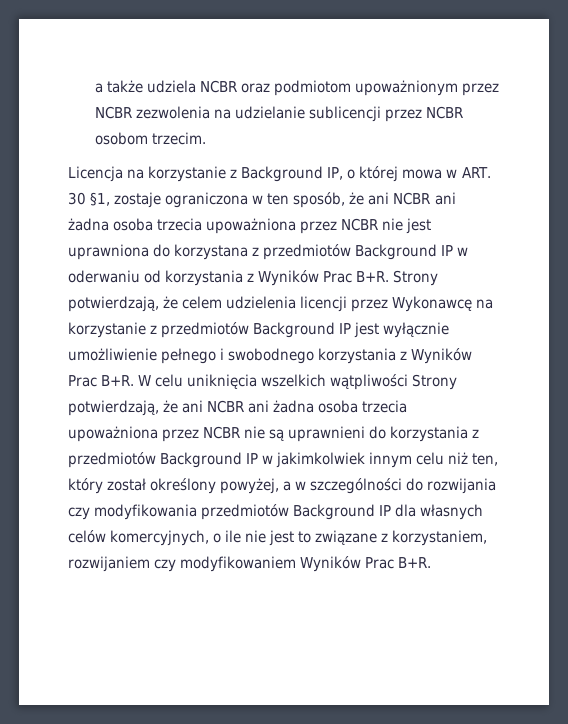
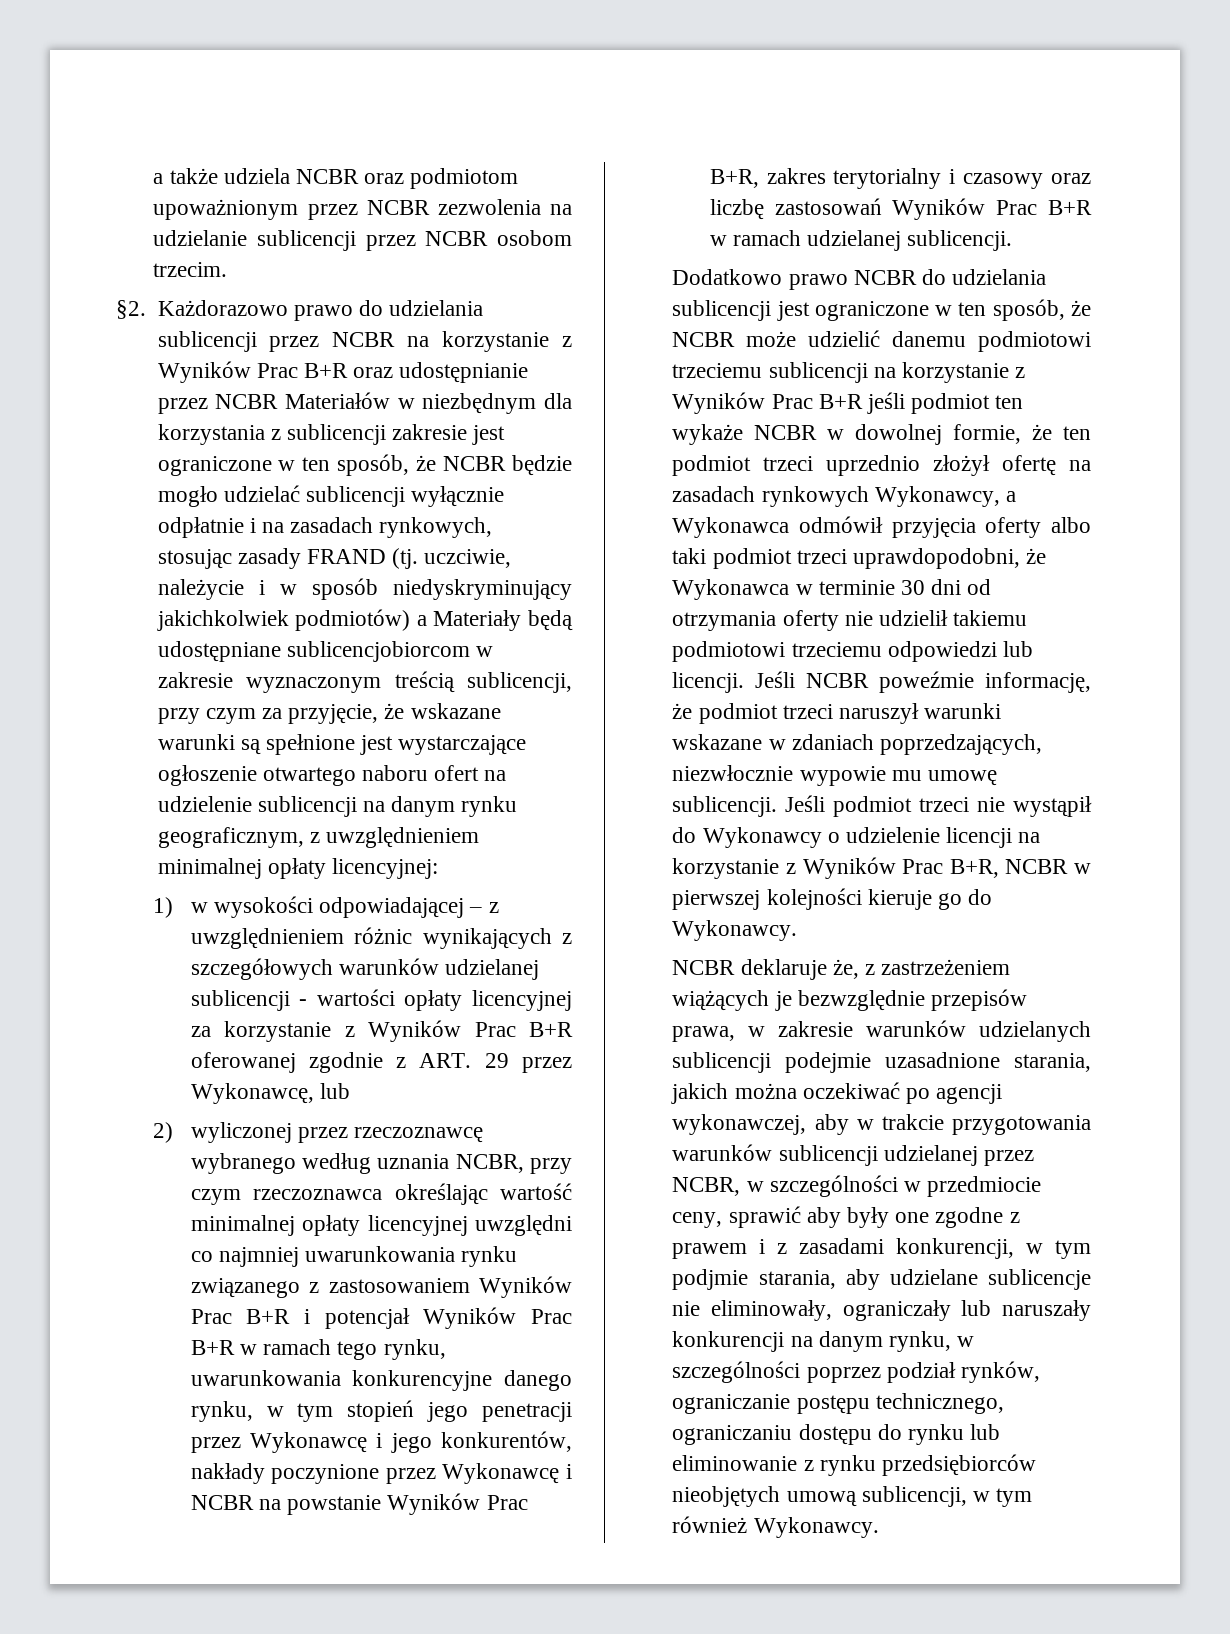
[68,166,492,182] [68,192,456,208] [68,218,432,234] [68,244,469,260] [68,270,439,286] [68,296,494,312] [68,322,450,338] [68,348,473,364] [68,374,458,390] [68,400,408,416] [68,426,480,442] [68,452,499,468] [68,478,497,494] [68,504,484,520] [68,530,488,546] [68,556,432,572] Licencja na korzystanie z Background IP, o której mowa w ART. 30 §1, zostaje ograniczona w ten sposób, że ani NCBR ani żadna osoba trzecia upoważniona przez NCBR nie jest uprawniona do korzystana z przedmiotów Background IP w oderwaniu od korzystania z Wyników Prac B+R. Strony potwierdzają, że celem udzielenia licencji przez Wykonawcę na korzystanie z przedmiotów Background IP jest wyłącznie umożliwienie pełnego i swobodnego korzystania z Wyników Prac B+R. W celu uniknięcia wszelkich wątpliwości Strony potwierdzają, że ani NCBR ani żadna osoba trzecia upoważniona przez NCBR nie są uprawnieni do korzystania z przedmiotów Background IP w jakimkolwiek innym celu niż ten, który został określony powyżej, a w szczególności do rozwijania czy modyfikowania przedmiotów Background IP dla własnych celów komercyjnych, o ile nie jest to związane z korzystaniem, rozwijaniem czy modyfikowaniem Wyników Prac B+R. -> [116,300,484,321] [157,331,572,352] [157,361,529,383] [157,392,572,414] [157,424,506,445] [157,454,572,476] [157,485,505,507] [157,517,493,538] [157,548,512,569] [157,578,572,600] [156,609,573,631] [157,641,493,662] [157,671,572,693] [157,703,501,724] [157,734,527,755] [157,765,507,786] [157,796,518,817] [157,827,479,848] [157,858,438,879] [153,896,499,918] [190,927,572,949] [190,958,540,980] [190,989,572,1011] [190,1020,573,1042] [190,1052,572,1073] [190,1083,350,1104] [153,1122,484,1143] [190,1153,572,1174] [190,1183,572,1205] [190,1215,572,1236] [190,1246,518,1267] [190,1276,572,1298] [190,1307,572,1329] [190,1339,446,1360] [190,1370,572,1391] [190,1400,572,1422] [190,1431,572,1453] [190,1463,572,1484] [190,1493,528,1515] [709,168,1091,189] [709,198,1092,220] [709,230,1013,251] [672,269,1047,290] [672,299,1091,321] [672,330,1091,352] [672,362,1026,383] [672,392,1024,414] [672,424,1091,445] [672,455,1091,476] [672,486,1016,507] [672,516,1091,538] [672,548,1047,569] [672,579,992,600] [672,610,1028,631] [672,641,1033,662] [672,671,1091,693] [672,703,1002,724] [672,734,1042,755] [672,765,997,786] [672,795,1092,817] [672,827,1041,848] [672,857,1091,879] [672,888,993,910] [672,920,798,941] [672,959,1011,980] [672,989,1027,1011] [672,1020,1091,1042] [672,1052,1091,1073] [671,1082,1003,1104] [672,1114,1091,1135] [672,1144,1034,1166] [672,1175,1042,1197] [672,1206,1020,1228] [672,1238,1091,1259] [672,1269,1091,1290] [672,1300,1091,1321] [672,1331,975,1352] [672,1361,1040,1383] [672,1393,1004,1414] [672,1424,1001,1445] [672,1454,1036,1476] [672,1486,1033,1507] [672,1516,879,1538] §2. Każdorazowo prawo do udzielania sublicencji przez NCBR na korzystanie z Wyników Prac B+R oraz udostępnianie przez NCBR Materiałów w niezbędnym dla korzystania z sublicencji zakresie jest ograniczone w ten sposób, że NCBR będzie mogło udzielać sublicencji wyłącznie odpłatnie i na zasadach rynkowych, stosując zasady FRAND (tj. uczciwie, należycie i w sposób niedyskryminujący jakichkolwiek podmiotów) a Materiały będą udostępniane sublicencjobiorcom w zakresie wyznaczonym treścią sublicencji, przy czym za przyjęcie, że wskazane warunki są spełnione jest wystarczające ogłoszenie otwartego naboru ofert na udzielenie sublicencji na danym rynku geograficznym, z uwzględnieniem minimalnej opłaty licencyjnej: // 1) w wysokości odpowiadającej – z uwzględnieniem różnic wynikających z szczegółowych warunków udzielanej sublicencji - wartości opłaty licencyjnej za korzystanie z Wyników Prac B+R oferowanej zgodnie z ART. 29 przez Wykonawcę, lub // 2) wyliczonej przez rzeczoznawcę wybranego według uznania NCBR, przy czym rzeczoznawca określając wartość minimalnej opłaty licencyjnej uwzględni co najmniej uwarunkowania rynku związanego z zastosowaniem Wyników Prac B+R i potencjał Wyników Prac B+R w ramach tego rynku, uwarunkowania konkurencyjne danego rynku, w tym stopień jego penetracji przez Wykonawcę i jego konkurentów, nakłady poczynione przez Wykonawcę i NCBR na powstanie Wyników Prac B+R, zakres terytorialny i czasowy oraz liczbę zastosowań Wyników Prac B+R w ramach udzielanej sublicencji. // Dodatkowo prawo NCBR do udzielania sublicencji jest ograniczone w ten sposób, że NCBR może udzielić danemu podmiotowi trzeciemu sublicencji na korzystanie z Wyników Prac B+R jeśli podmiot ten wykaże NCBR w dowolnej formie, że ten podmiot trzeci uprzednio złożył ofertę na zasadach rynkowych Wykonawcy, a Wykonawca odmówił przyjęcia oferty albo taki podmiot trzeci uprawdopodobni, że Wykonawca w terminie 30 dni od otrzymania oferty nie udzielił takiemu podmiotowi trzeciemu odpowiedzi lub licencji. Jeśli NCBR poweźmie informację, że podmiot trzeci naruszył warunki wskazane w zdaniach poprzedzających, niezwłocznie wypowie mu umowę sublicencji. Jeśli podmiot trzeci nie wystąpił do Wykonawcy o udzielenie licencji na korzystanie z Wyników Prac B+R, NCBR w pierwszej kolejności kieruje go do Wykonawcy. // NCBR deklaruje że, z zastrzeżeniem wiążących je bezwzględnie przepisów prawa, w zakresie warunków udzielanych sublicencji podejmie uzasadnione starania, jakich można oczekiwać po agencji wykonawczej, aby w trakcie przygotowania warunków sublicencji udzielanej przez NCBR, w szczególności w przedmiocie ceny, sprawić aby były one zgodne z prawem i z zasadami konkurencji, w tym podjmie starania, aby udzielane sublicencje nie eliminowały, ograniczały lub naruszały konkurencji na danym rynku, w szczególności poprzez podział rynków, ograniczanie postępu technicznego, ograniczaniu dostępu do rynku lub eliminowanie z rynku przedsiębiorców nieobjętych umową sublicencji, w tym również Wykonawcy.

